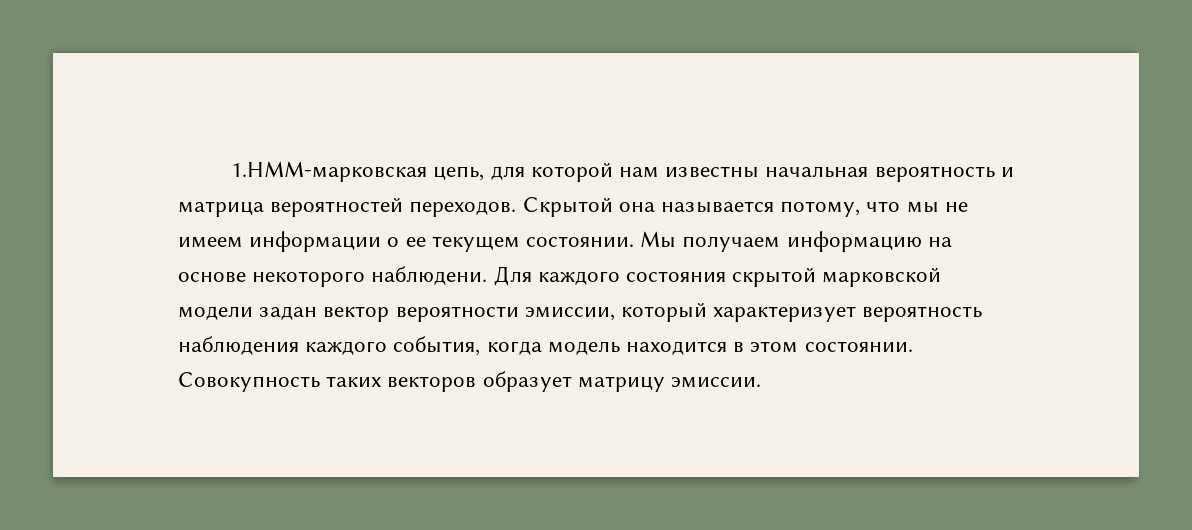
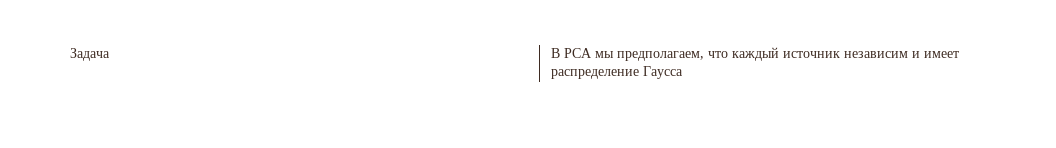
[231,161,1014,182] [178,197,968,217] [178,231,952,252] [178,266,942,287] [178,302,983,322] [178,336,913,356] [178,371,762,392] 1.HMM-марковская цепь, для которой нам известны начальная вероятность и матрица вероятностей переходов. Скрытой она называется потому, что мы не имеем информации о ее текущем состоянии. Мы получаем информацию на основе некоторого наблюдени. Для каждого состояния скрытой марковской модели задан вектор вероятности эмиссии, который характеризует вероятность наблюдения каждого события, когда модель находится в этом состоянии. Совокупность таких векторов образует матрицу эмиссии. -> [70,48,110,61] [551,47,959,61] [551,66,683,79] Задача // В PCA мы предполагаем, что каждый источник независим и имеет распределение Гаусса

